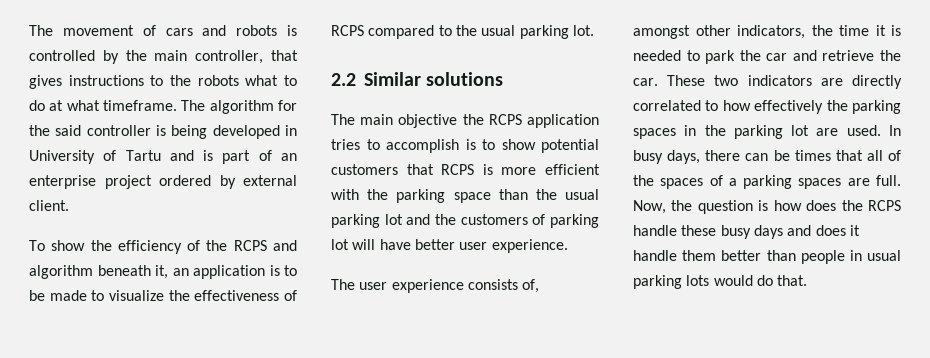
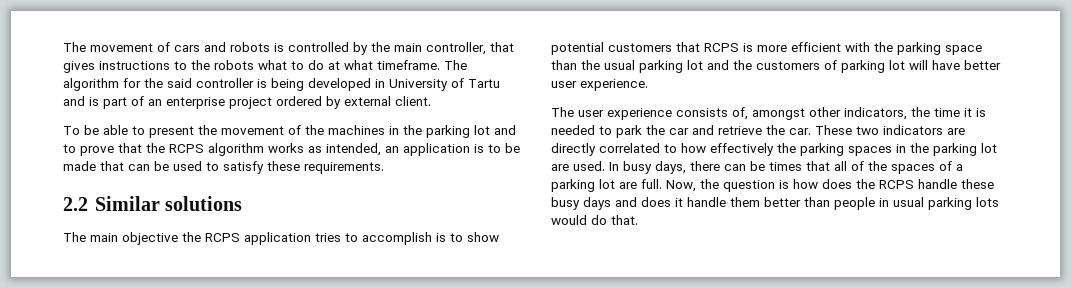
[51,240,297,254] [29,265,168,279] show the efficiency of the RCPS and algorithm beneath it, -> [84,125,516,138] [63,143,381,156] be able to present the movement of the machines in the parking lot and to prove that the RCPS algorithm works as intended,
[91,290,297,301] [331,25,594,39] to visualize the effectiveness of RCPS compared to the usual parking lot. -> [100,161,384,174] that can be used to satisfy these requirements.
[798,178,842,189] spaces -> [599,179,615,189] lot

